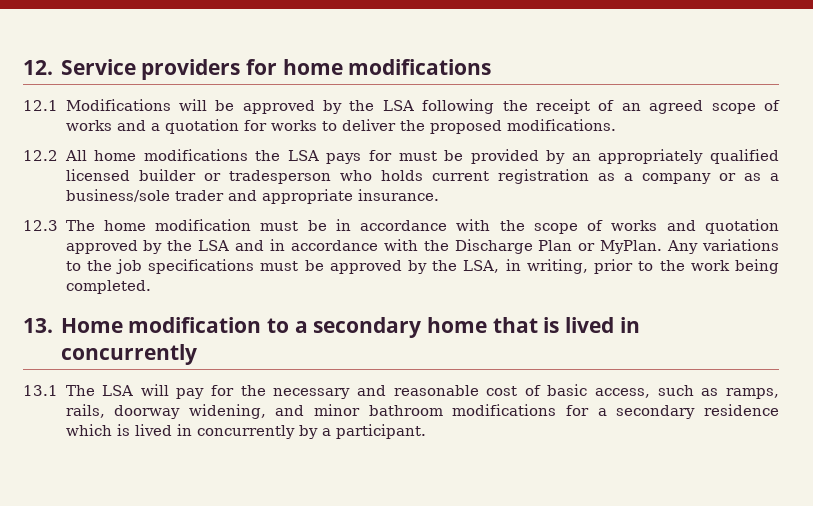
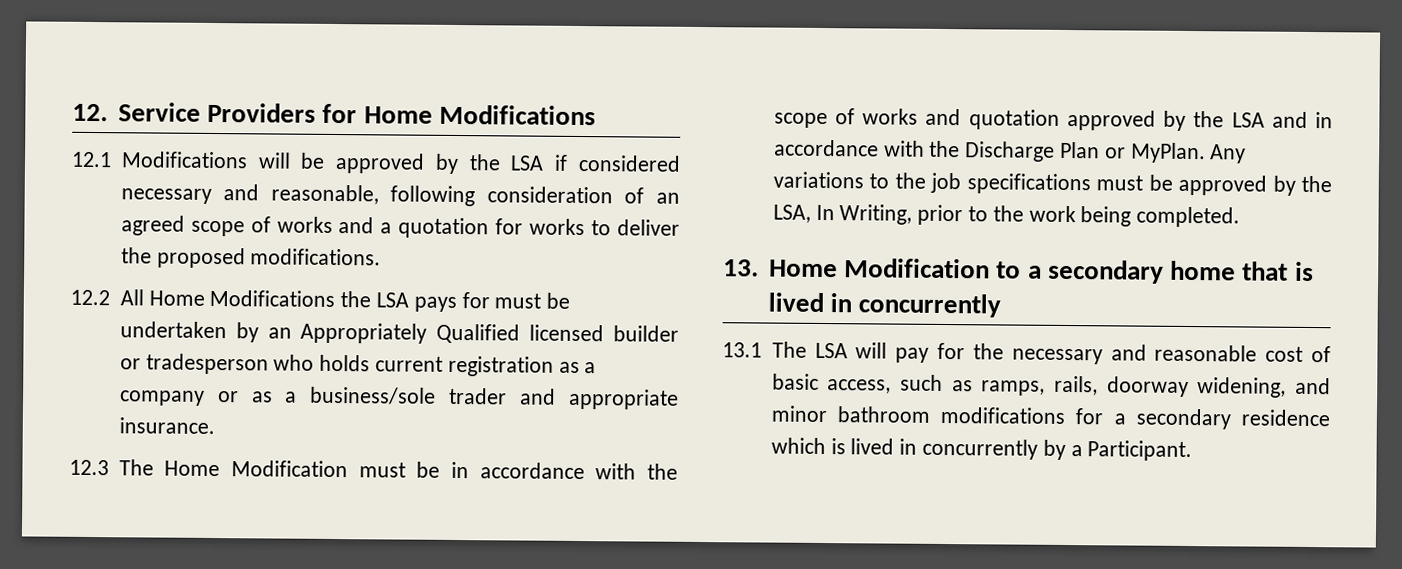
[141,59,492,80] providers for home modifications -> [207,102,596,126] Providers for Home Modifications
[422,99,591,114] following the receipt -> [554,154,681,172] [120,184,613,207] if considered necessary and reasonable, following consideration
[94,149,248,161] home modifications -> [148,289,336,308] Home Modifications
[470,149,539,164] provided -> [119,321,227,339] undertaken
[598,149,780,164] appropriately qualified -> [300,322,521,344] Appropriately Qualified
[103,219,252,231] home modification -> [164,460,349,478] Home Modification
[505,259,588,274] in writing, -> [815,204,913,225] In Writing,
[128,317,262,333] modification -> [844,258,991,279] Modification
[335,424,426,439] participant. -> [1087,440,1193,462] Participant.

